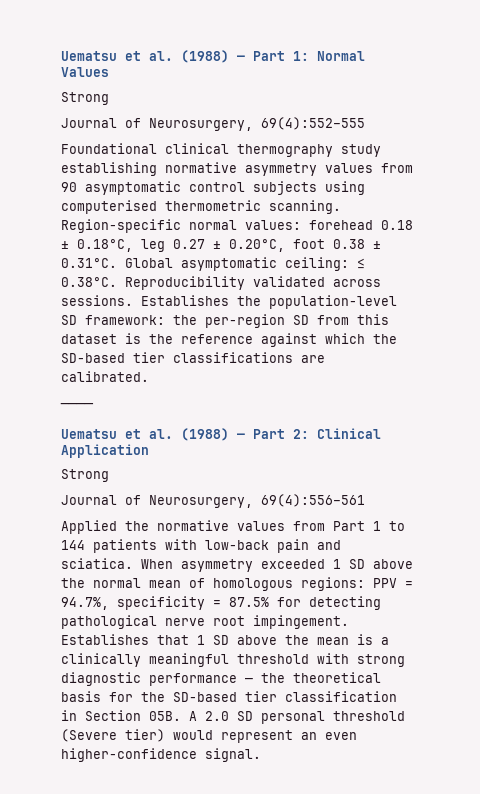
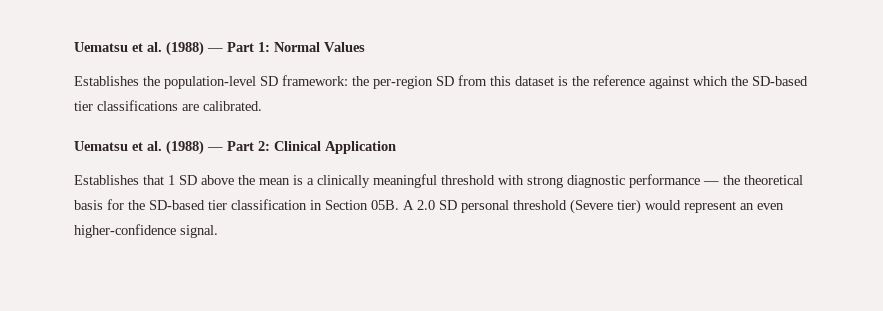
[61,92,109,105] [61,117,365,131] [61,143,381,157] [61,162,413,176] [61,181,365,195] [61,200,341,214] [61,219,413,233] [61,239,381,252] [61,257,365,271] [61,276,381,290] [61,295,133,306] Strong // Journal of Neurosurgery, 69(4):552–555 // Foundational clinical thermography study establishing normative asymmetry values from 90 asymptomatic control subjects using computerised thermometric scanning. Region-specific normal values: forehead 0.18 ± 0.18°C, leg 0.27 ± 0.20°C, foot 0.38 ± 0.31°C. Global asymptomatic ceiling: ≤ 0.38°C. Reproducibility validated across sessions. -> (365, 47) none
[60,403,94,408] // ──── -> (262, 106) none
[61,469,109,482] [61,494,365,508] [61,520,405,534] [61,539,341,553] [61,558,413,572] [61,577,413,591] [61,596,381,610] [61,615,349,629] Strong // Journal of Neurosurgery, 69(4):556–561 // Applied the normative values from Part 1 to 144 patients with low-back pain and sciatica. When asymmetry exceeded 1 SD above the normal mean of homologous regions: PPV = 94.7%, specificity = 87.5% for detecting pathological nerve root impingement. -> (396, 147) none

